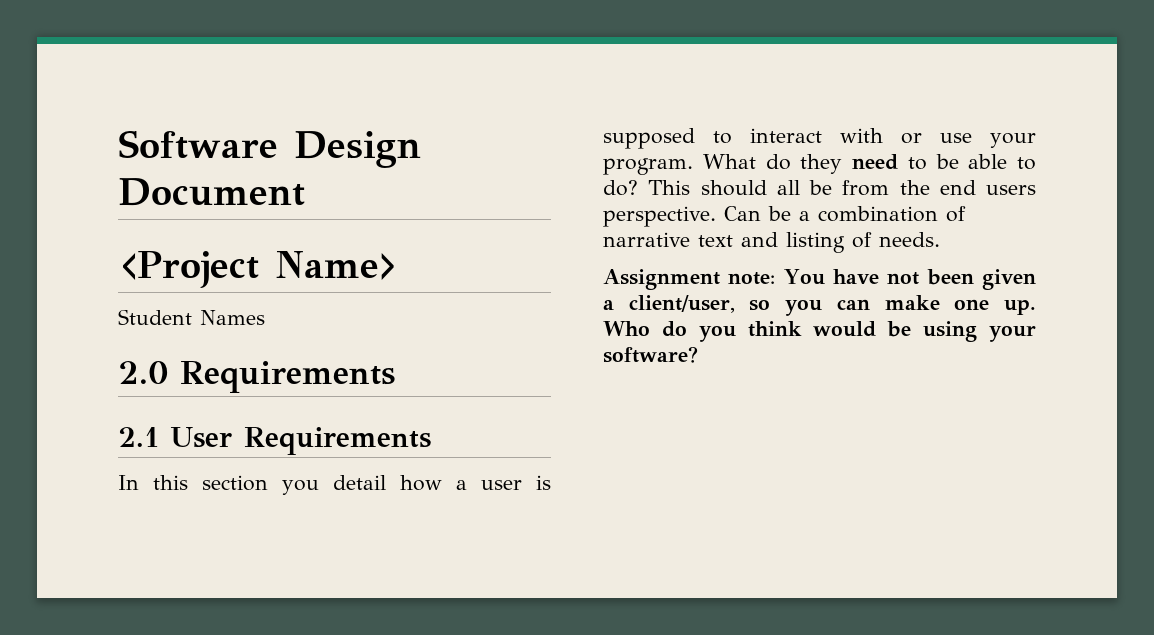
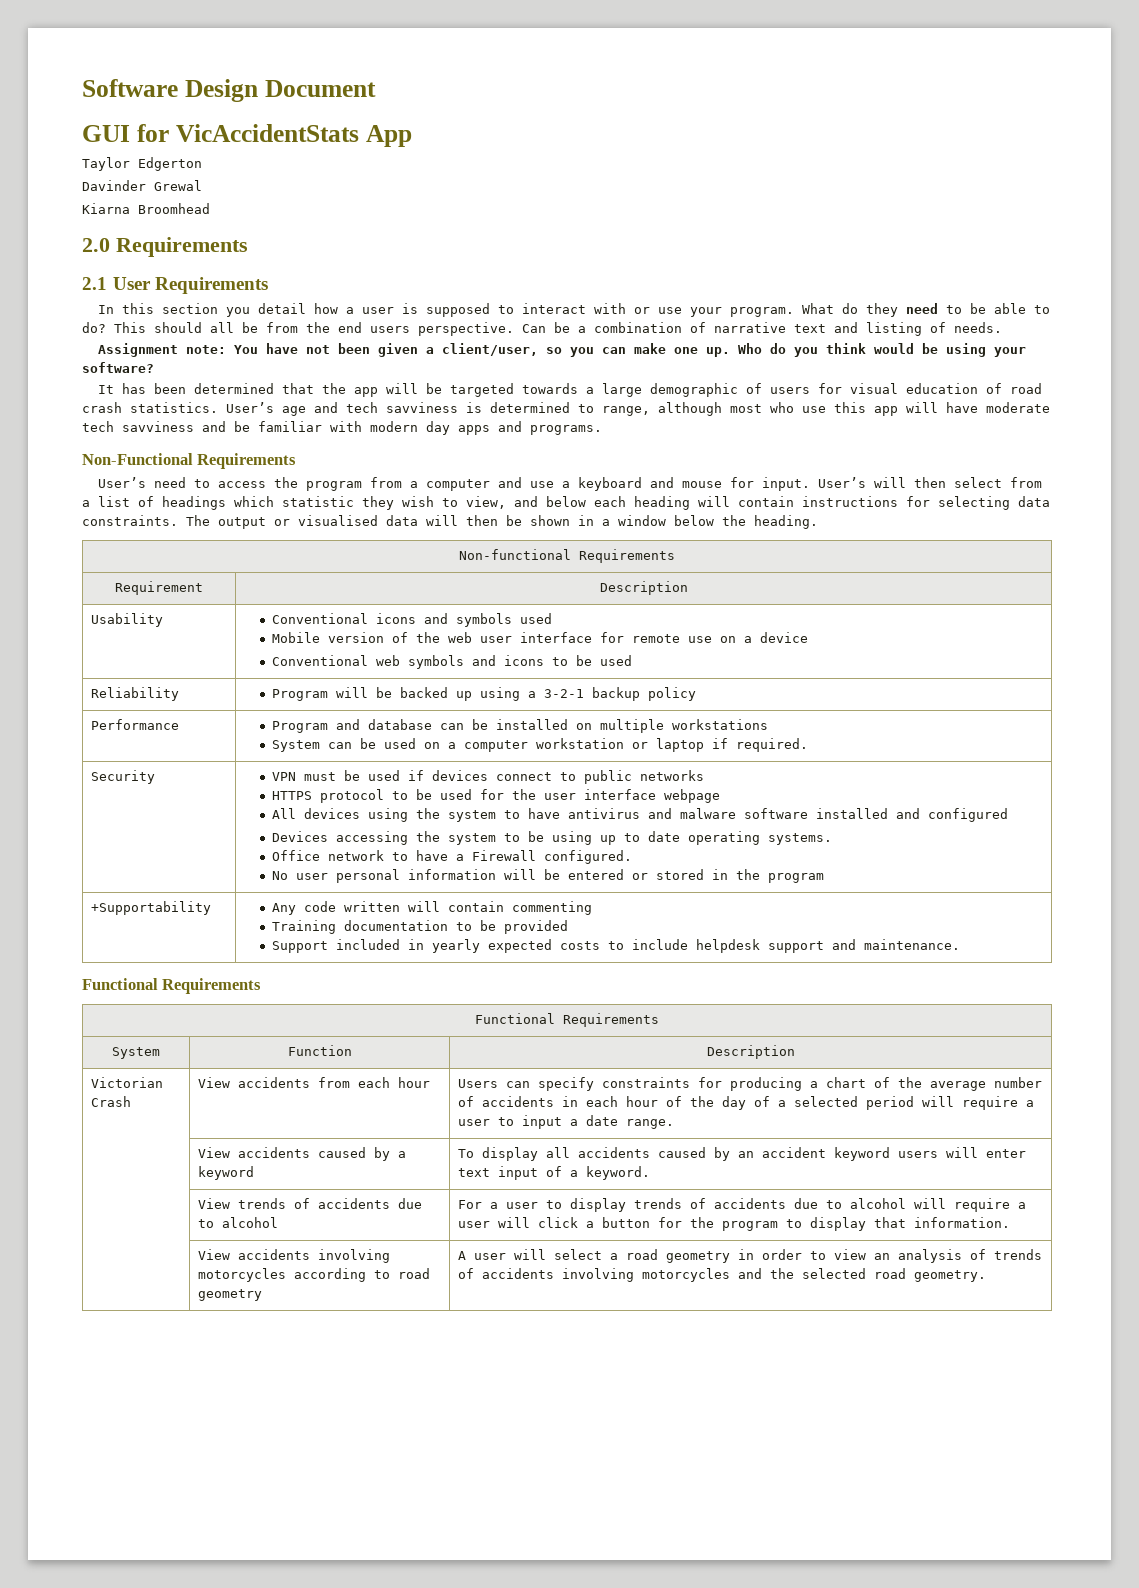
[118,251,398,288] [118,309,265,325] <Project Name> // Student Names -> [82,124,412,147] [82,157,202,171] [82,180,202,191] [82,203,210,214] GUI for VicAccidentStats App // Taylor Edgerton // Davinder Grewal // Kiarna Broomhead
(698, 354) none -> [98,383,1043,397] [82,402,1050,416] [82,421,602,435] [82,453,297,469] [98,477,1043,491] [82,496,1050,510] [82,515,818,529] [459,549,675,563] [115,581,203,595] [599,581,688,595] [90,613,163,627] [271,613,552,627] [271,632,808,643] [271,655,632,669] [90,687,179,701] [271,687,696,701] [90,719,179,730] [271,719,768,733] [271,738,808,752] [90,770,155,784] [271,770,704,784] [271,789,720,803] [271,808,1008,822] [271,831,832,845] [271,850,632,864] [271,869,824,883] [90,901,211,915] [271,901,592,915] [271,920,568,934] [271,939,960,953] [82,978,262,994] [475,1013,659,1027] [112,1047,160,1059] [287,1045,352,1056] [706,1045,795,1059] [90,1077,163,1088] [90,1096,131,1107] [197,1077,430,1088] [457,1077,1042,1091] [457,1096,1034,1110] [457,1115,674,1129] [197,1147,406,1161] [197,1166,254,1180] [457,1147,1026,1161] [457,1166,650,1180] [197,1198,422,1209] [197,1217,278,1228] [457,1198,1026,1212] [457,1217,1010,1231] [197,1249,390,1263] [197,1268,430,1282] [197,1289,262,1301] [457,1249,1042,1263] [457,1268,986,1282] // It has been determined that the app will be targeted towards a large demographic of users for visual education of road crash statistics. User’s age and tech savviness is determined to range, although most who use this app will have moderate tech savviness and be familiar with modern day apps and programs. // Non-Functional Requirements // User’s need to access the program from a computer and use a keyboard and mouse for input. User’s will then select from a list of headings which statistic they wish to view, and below each heading will contain instructions for selecting data constraints. The output or visualised data will then be shown in a window below the heading. // Non-functional Requirements // Requirement | Description // Usability | Conventional icons and symbols used // Mobile version of the web user interface for remote use on a device // Conventional web symbols and icons to be used // Reliability | Program will be backed up using a 3-2-1 backup policy // Performance | Program and database can be installed on multiple workstations // System can be used on a computer workstation or laptop if required. // Security | VPN must be used if devices connect to public networks // HTTPS protocol to be used for the user interface webpage // All devices using the system to have antivirus and malware software installed and configured // Devices accessing the system to be using up to date operating systems. // Office network to have a Firewall configured. // No user personal information will be entered or stored in the program // +Supportability | Any code written will contain commenting // Training documentation to be provided // Support included in yearly expected costs to include helpdesk support and maintenance. // Functional Requirements // Functional Requirements // System | Function | Description // Victorian Crash | View accidents from each hour | Users can specify constraints for producing a chart of the average number of accidents in each hour of the day of a selected period will require a user to input a date range. // | View accidents caused by a keyword | To display all accidents caused by an accident keyword users will enter text input of a keyword. // | View trends of accidents due to alcohol | For a user to display trends of accidents due to alcohol will require a user will click a button for the program to display that information. // | View accidents involving motorcycles according to road geometry | A user will select a road geometry in order to view an analysis of trends of accidents involving motorcycles and the selected road geometry.

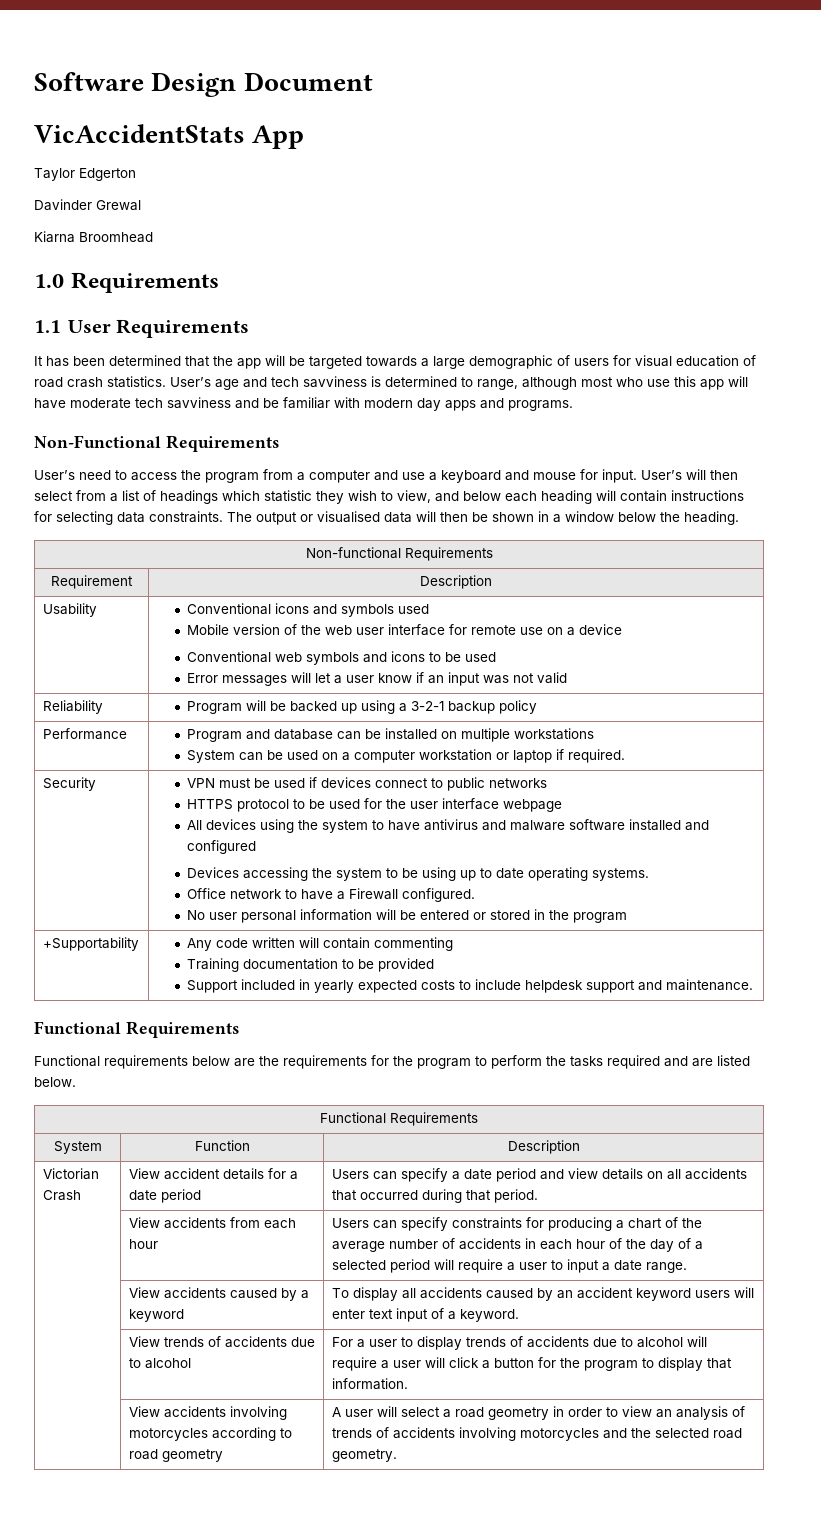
[82,124,169,142] GUI for -> (373, 81) none
[82,237,249,257] [82,277,107,290] 2.0 Requirements // 2.1 -> [34,272,219,293] [34,320,61,333] 1.0 Requirements // 1.1
[98,303,1051,317] [82,322,1002,336] [98,343,1027,357] [82,362,154,373] // In this section you detail how a user is supposed to interact with or use your program. What do they need to be able to do? This should all be from the end users perspective. Can be a combination of narrative text and listing of needs. // Assignment note: You have not been given a client/user, so you can make one up. Who do you think would be using your software? -> (250, 328) none
(632, 660) none -> [187,672,568,686] // Error messages will let a user know if an input was not valid
(262, 986) none -> [34,1055,750,1069] [34,1077,76,1087] // Functional requirements below are the requirements for the program to perform the tasks required and are listed below.
(131, 1101) none -> [128,1168,298,1180] [128,1189,201,1203] [331,1168,747,1182] [331,1189,538,1203] | View accident details for a date period | Users can specify a date period and view details on all accidents that occurred during that period. //

